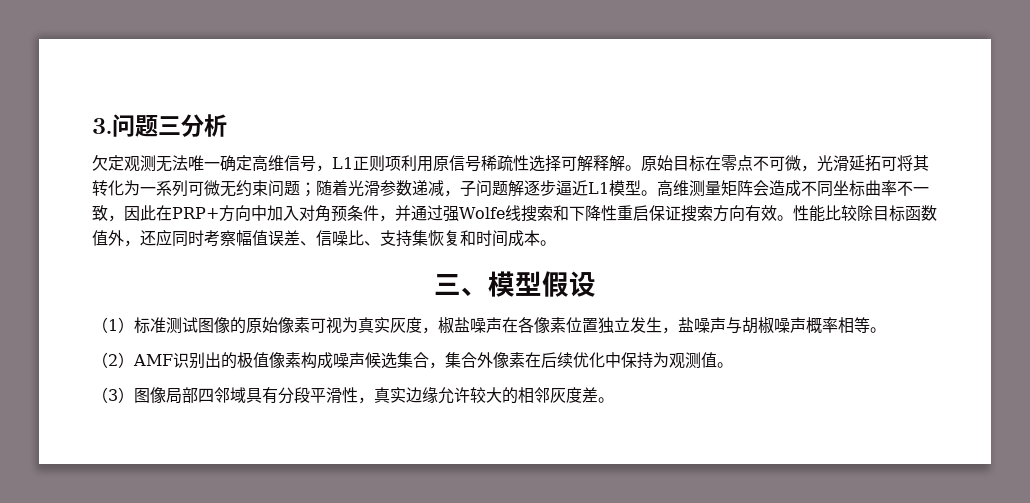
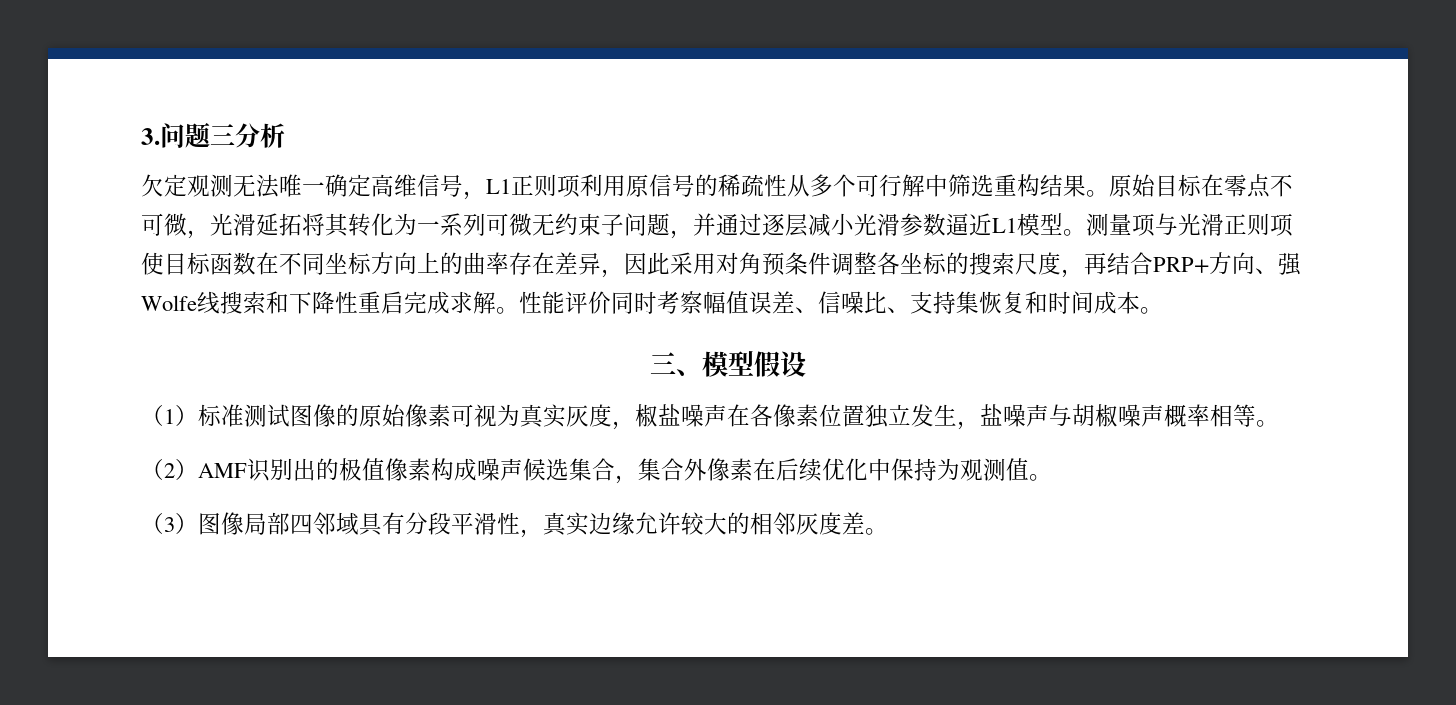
[481,155,625,172] 稀疏性选择可解释解 -> [695,174,1086,197] 的稀疏性从多个可行解中筛选重构结果
[881,156,897,171] 可 -> (302, 224) none
[268,180,929,197] [92,205,443,222] 问题；随着光滑参数递减，子问题解逐步逼近L1模型。高维测量矩阵会造成不同坐标曲率不一致，因此在PRP+方向中加入对角预条件，并通过 -> [601,213,1293,239] [141,252,1278,278] 子问题，并通过逐层减小光滑参数逼近L1模型。测量项与光滑正则项使目标函数在不同坐标方向上的曲率存在差异，因此采用对角预条件调整各坐标的搜索尺度，再结合PRP+方向、
[648,205,937,222] [92,229,172,247] 保证搜索方向有效。性能比较除目标函数值外，还应 -> [404,291,611,314] 完成求解。性能评价

